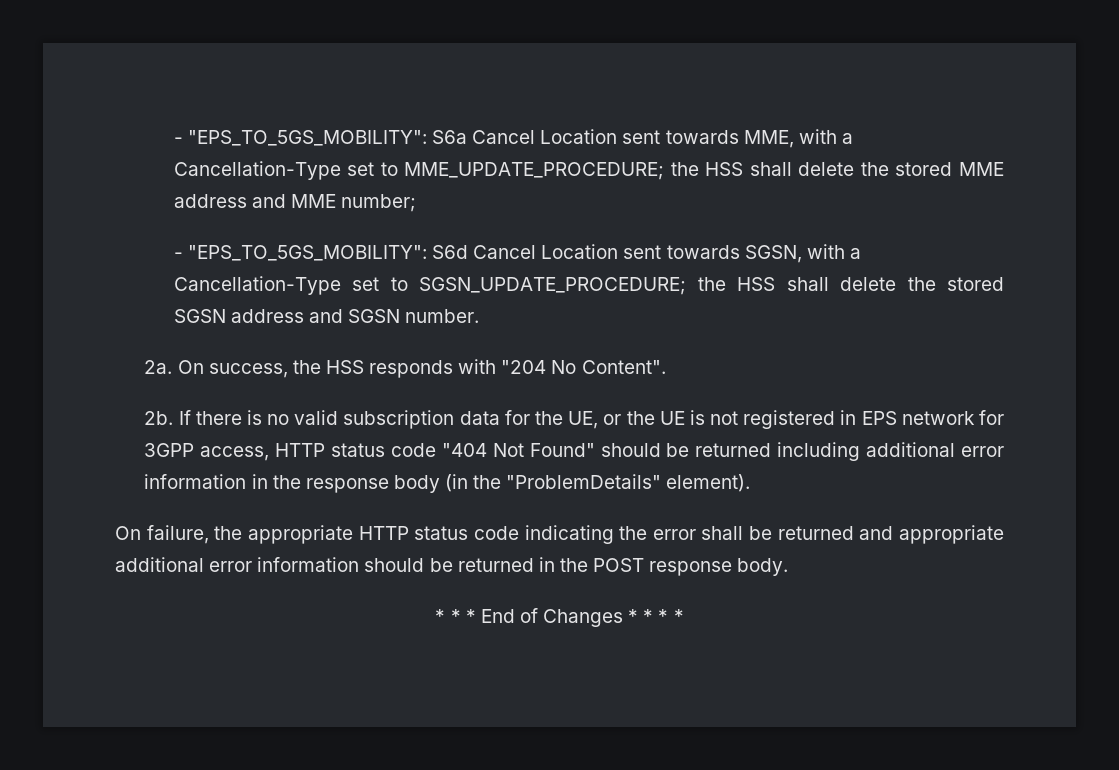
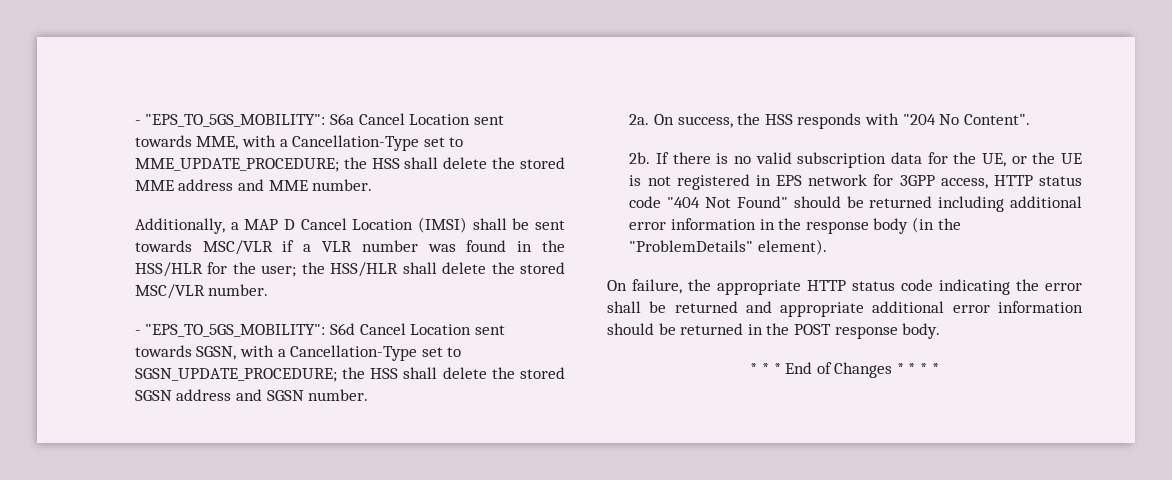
[341,194,417,212] number; -> [312,179,373,191] [134,217,565,234] [134,240,565,255] [134,262,565,277] [134,284,269,299] number. // Additionally, a MAP D Cancel Location (IMSI) shall be sent towards MSC/VLR if a VLR number was found in the HSS/HLR for the user; the HSS/HLR shall delete the stored MSC/VLR number.

